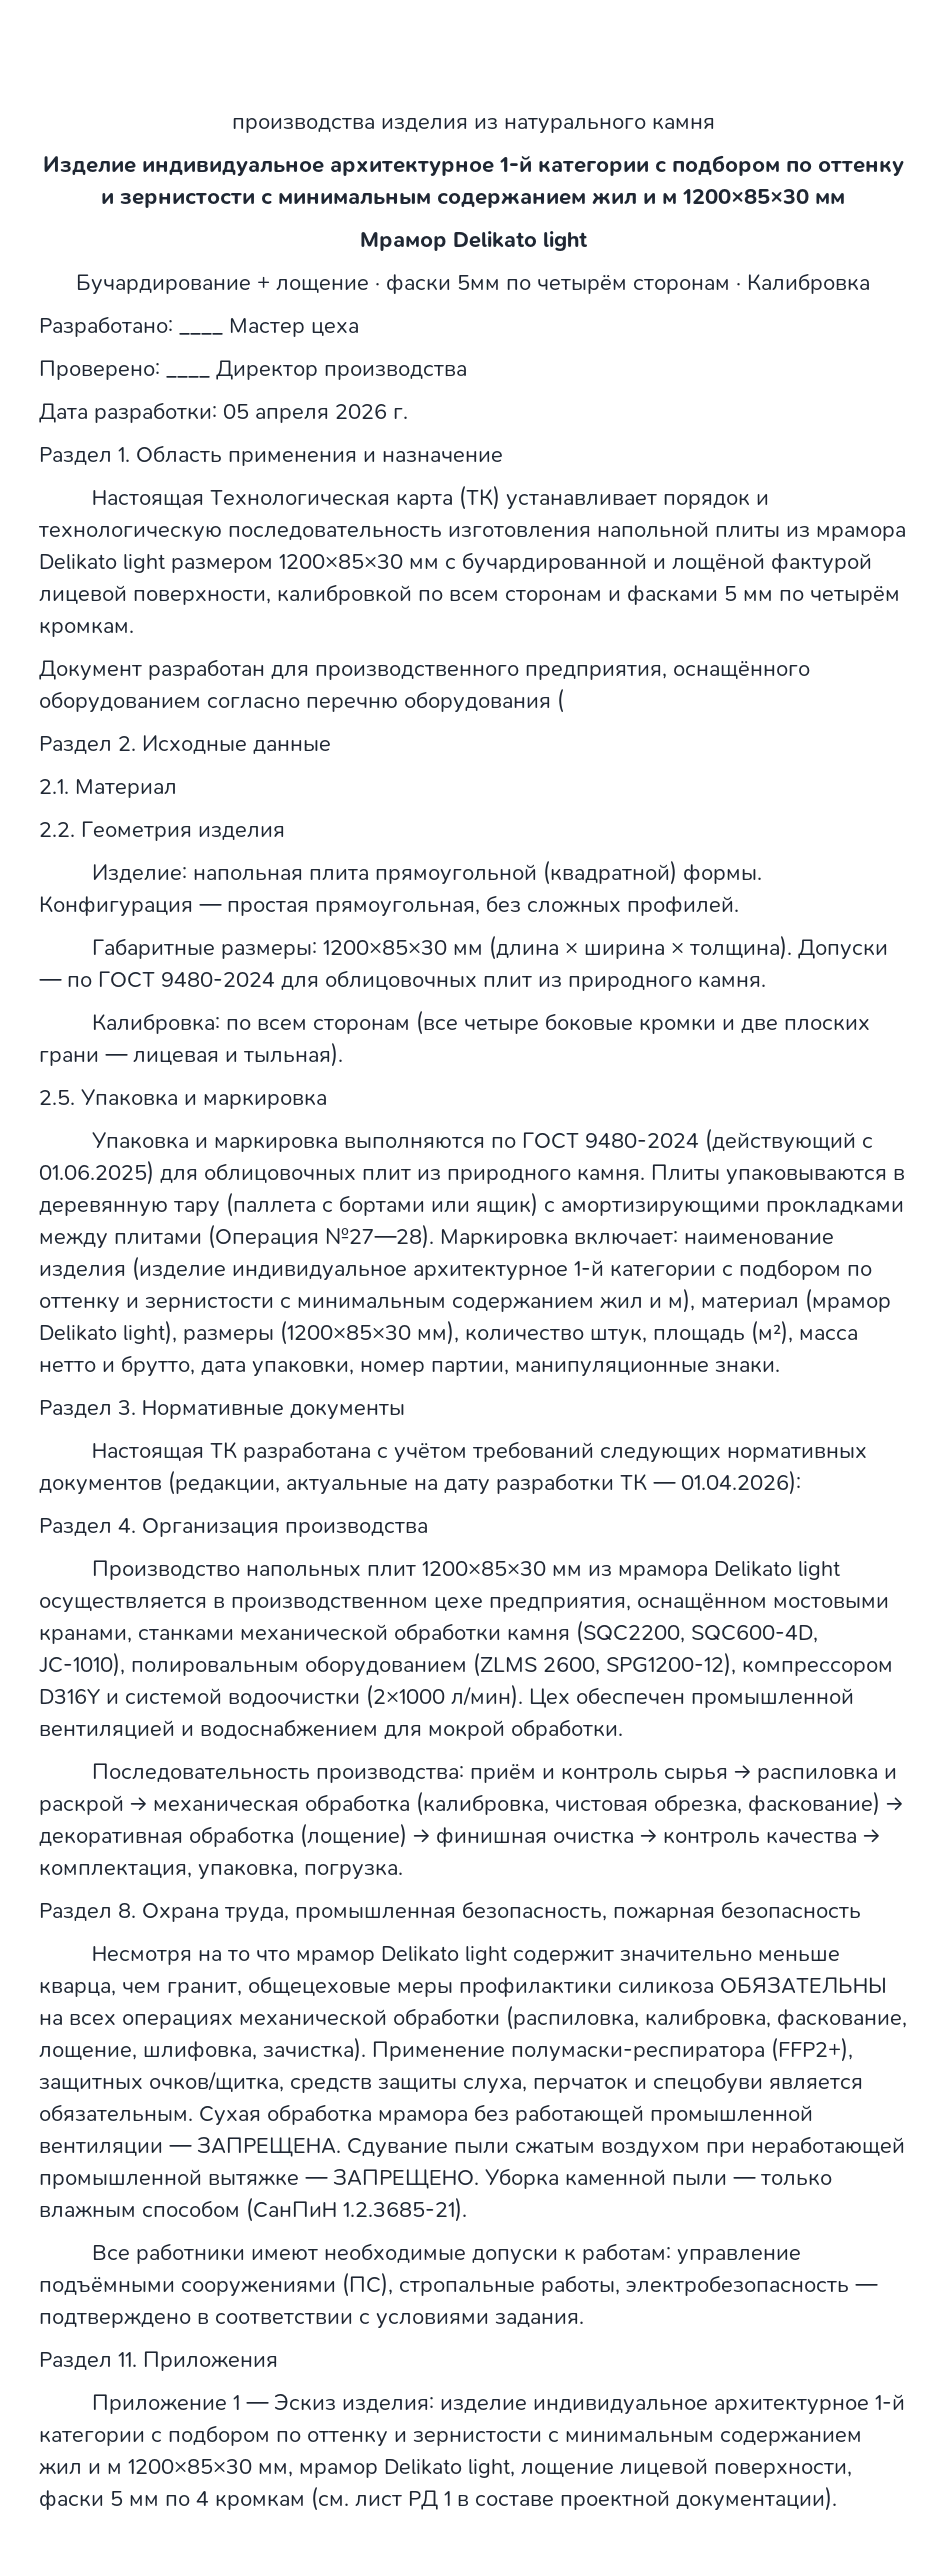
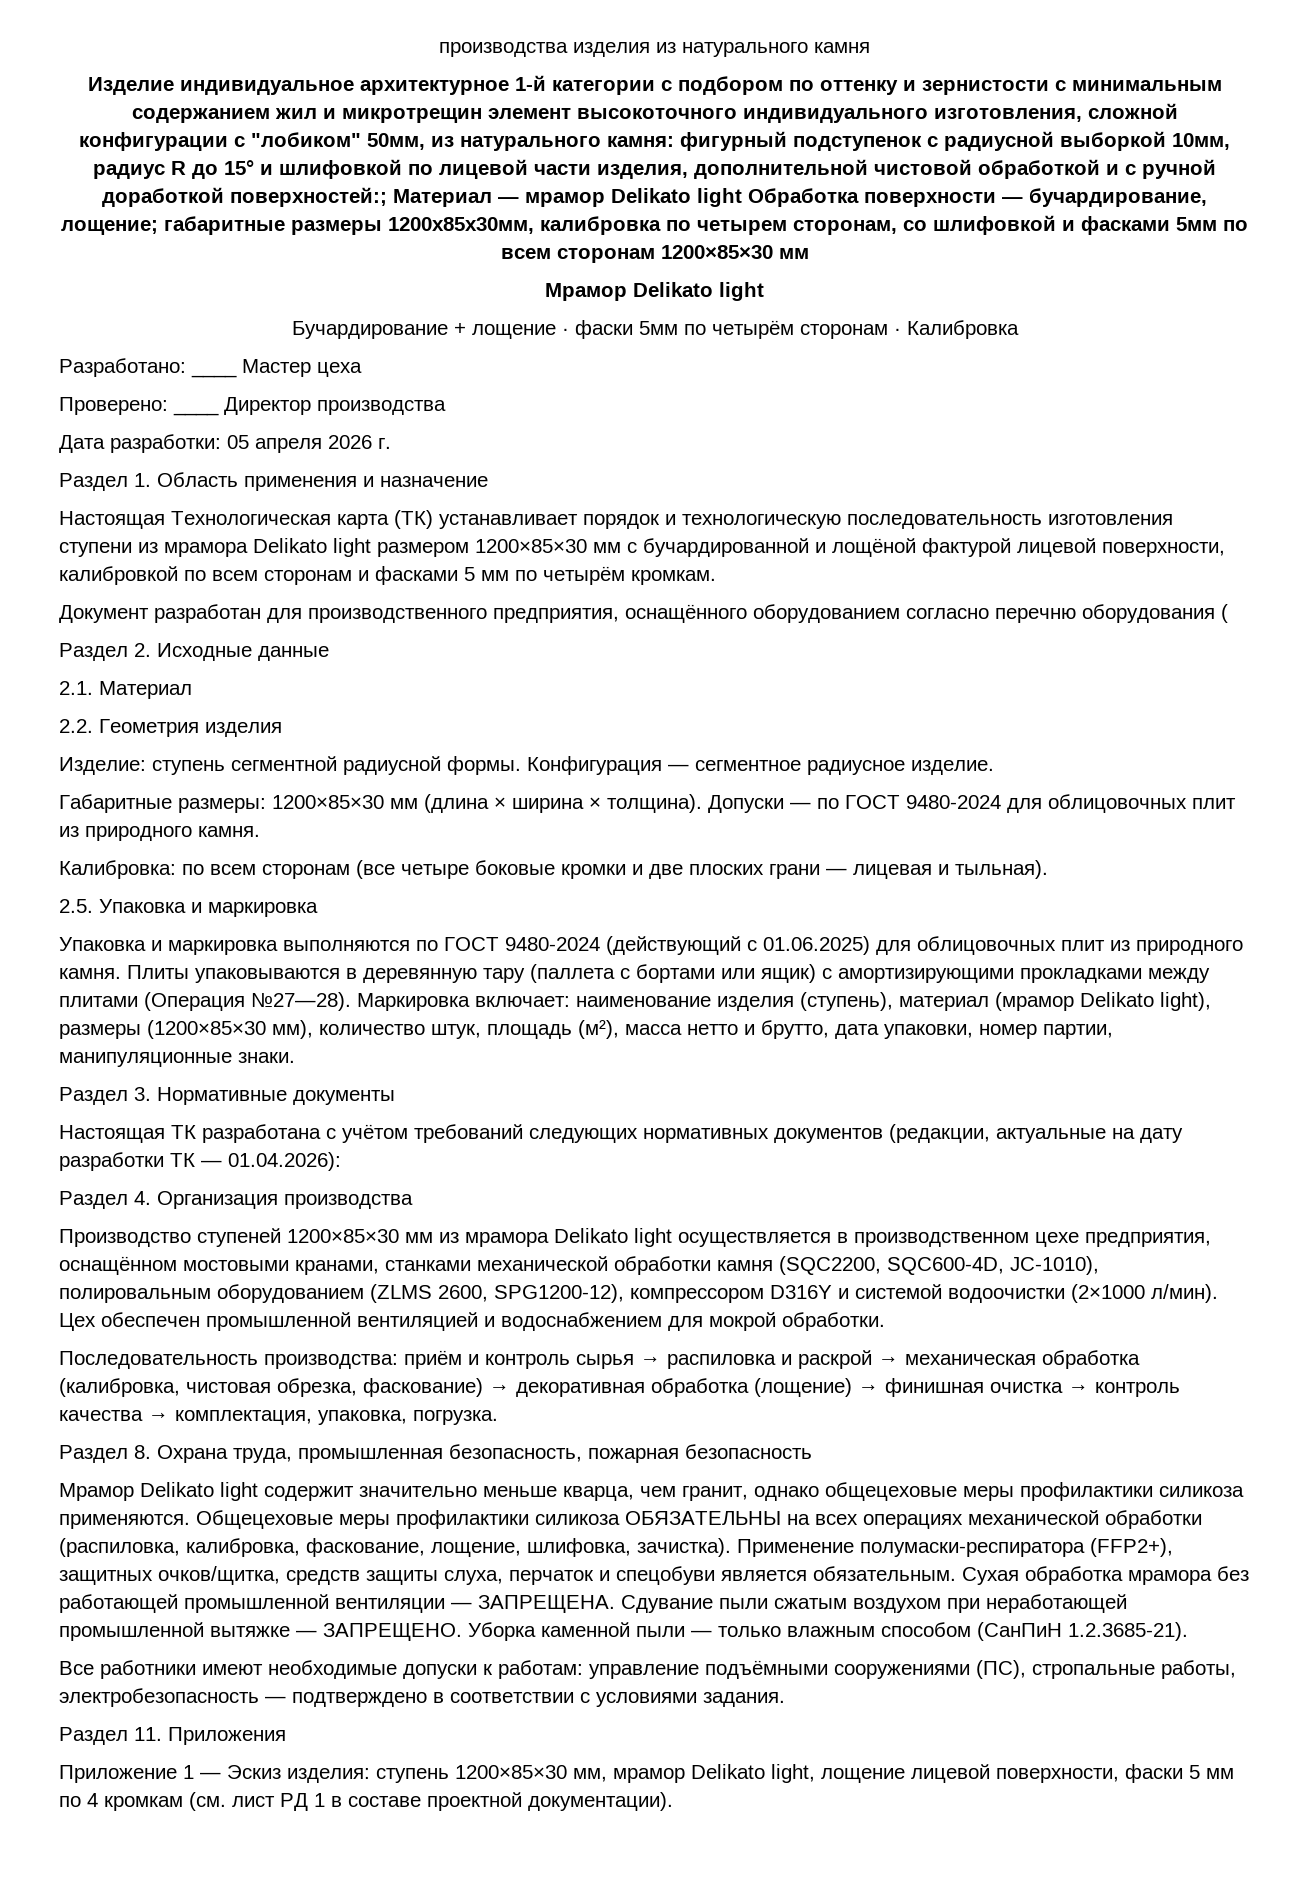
[662,193,677,204] м -> [341,103,1178,123] [79,131,1230,151] [93,159,1216,179] [102,187,1207,207] [61,215,1248,235] [500,248,655,263] микротрещин элемент высокоточного индивидуального изготовления, сложной конфигурации с "лобиком" 50мм, из натурального камня: фигурный подступенок с радиусной выборкой 10мм, радиус R до 15° и шлифовкой по лицевой части изделия, дополнительной чистовой обработкой и с ручной доработкой поверхностей:; Материал — мрамор Delikato light Обработка поверхности — бучардирование, лощение; габаритные размеры 1200х85х30мм, калибровка по четырем сторонам, со шлифовкой и фасками 5мм по всем сторонам
[597,521,780,538] напольной плиты -> [59,542,132,557] ступени
[192,860,762,885] [39,895,739,917] напольная плита прямоугольной (квадратной) формы. Конфигурация — простая прямоугольная, без сложных профилей. -> [152,756,994,775] ступень сегментной радиусной формы. Конфигурация — сегментное радиусное изделие.
[132,1256,872,1281] [39,1288,695,1313] (изделие индивидуальное архитектурное 1-й категории с подбором по оттенку и зернистости с минимальным содержанием жил и м), -> [800,992,893,1011] (ступень),
[245,1565,416,1577] напольных плит -> [197,1228,281,1247] ступеней
[91,1946,375,1965] Несмотря на то что мрамор -> [59,1483,134,1501] Мрамор
(242, 1989) none -> [754,1486,819,1501] однако
(714, 1987) none -> [59,1510,620,1529] применяются. Общецеховые меры профилактики силикоза
[439,2394,905,2415] [39,2425,862,2447] [39,2462,122,2475] изделие индивидуальное архитектурное 1-й категории с подбором по оттенку и зернистости с минимальным содержанием жил и м -> [376,1768,449,1783] ступень

